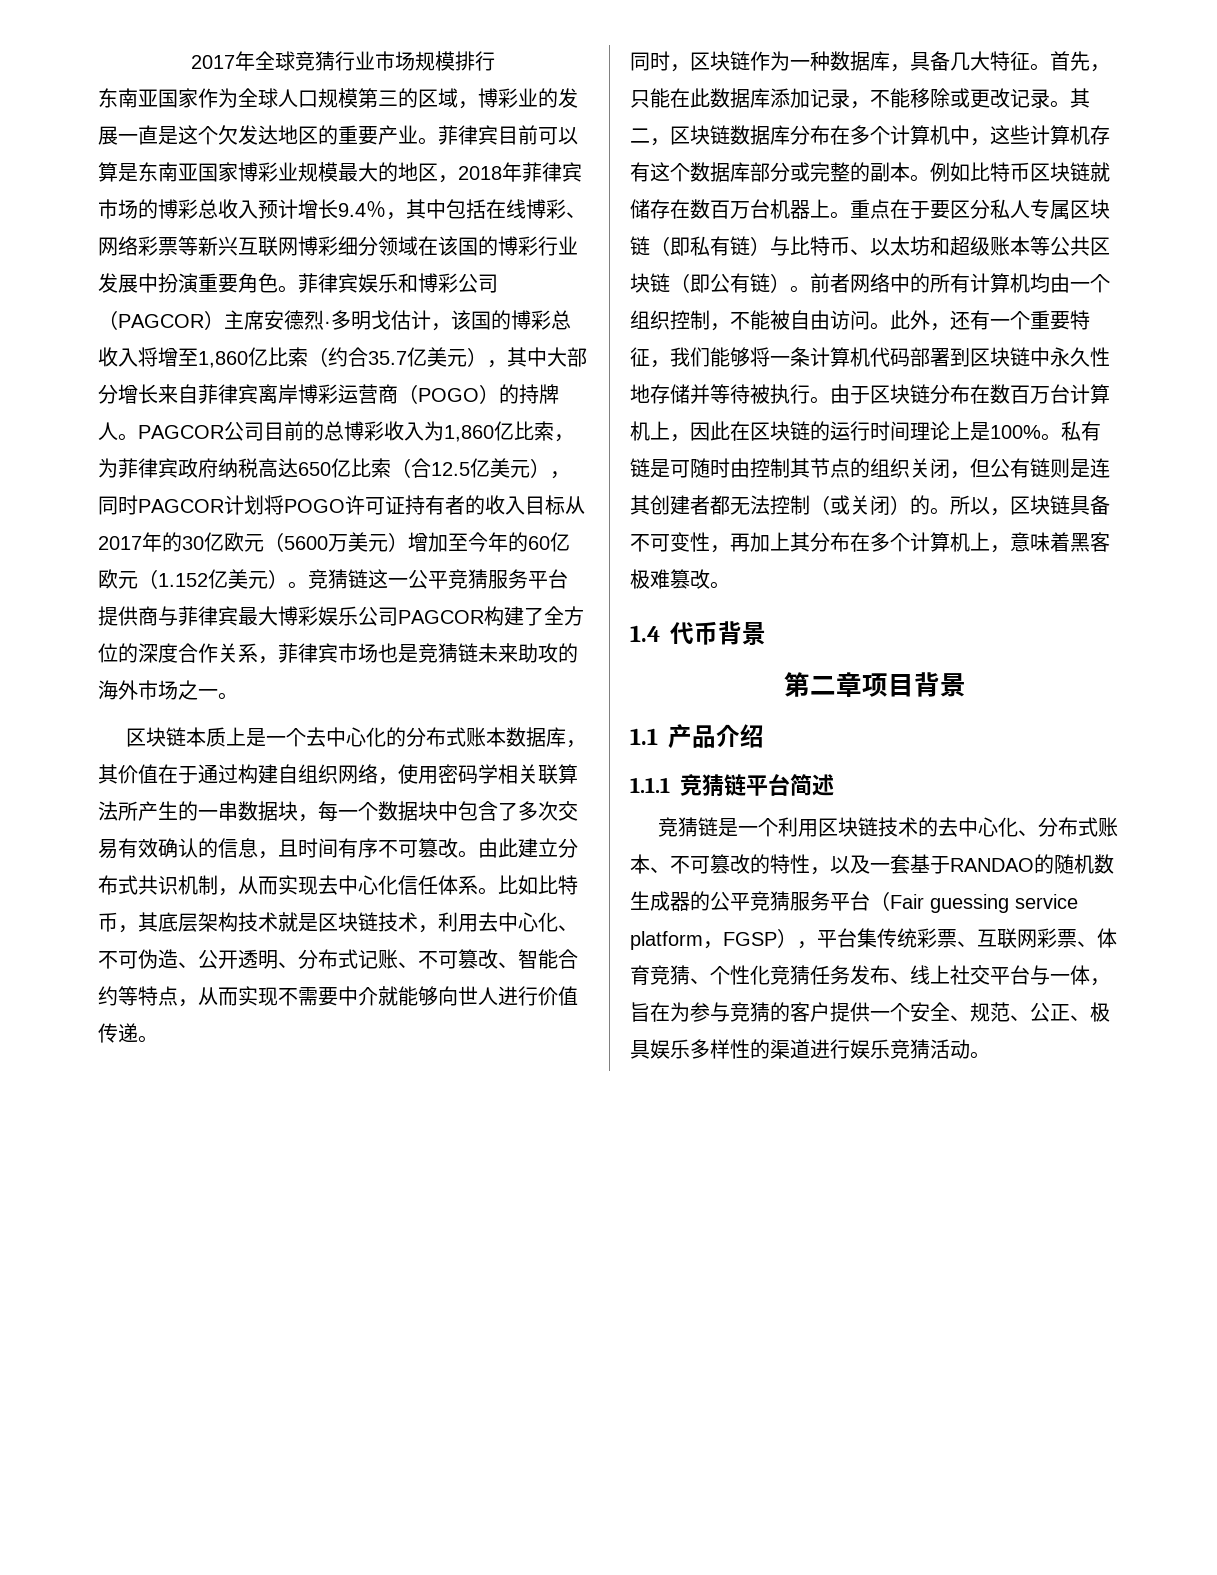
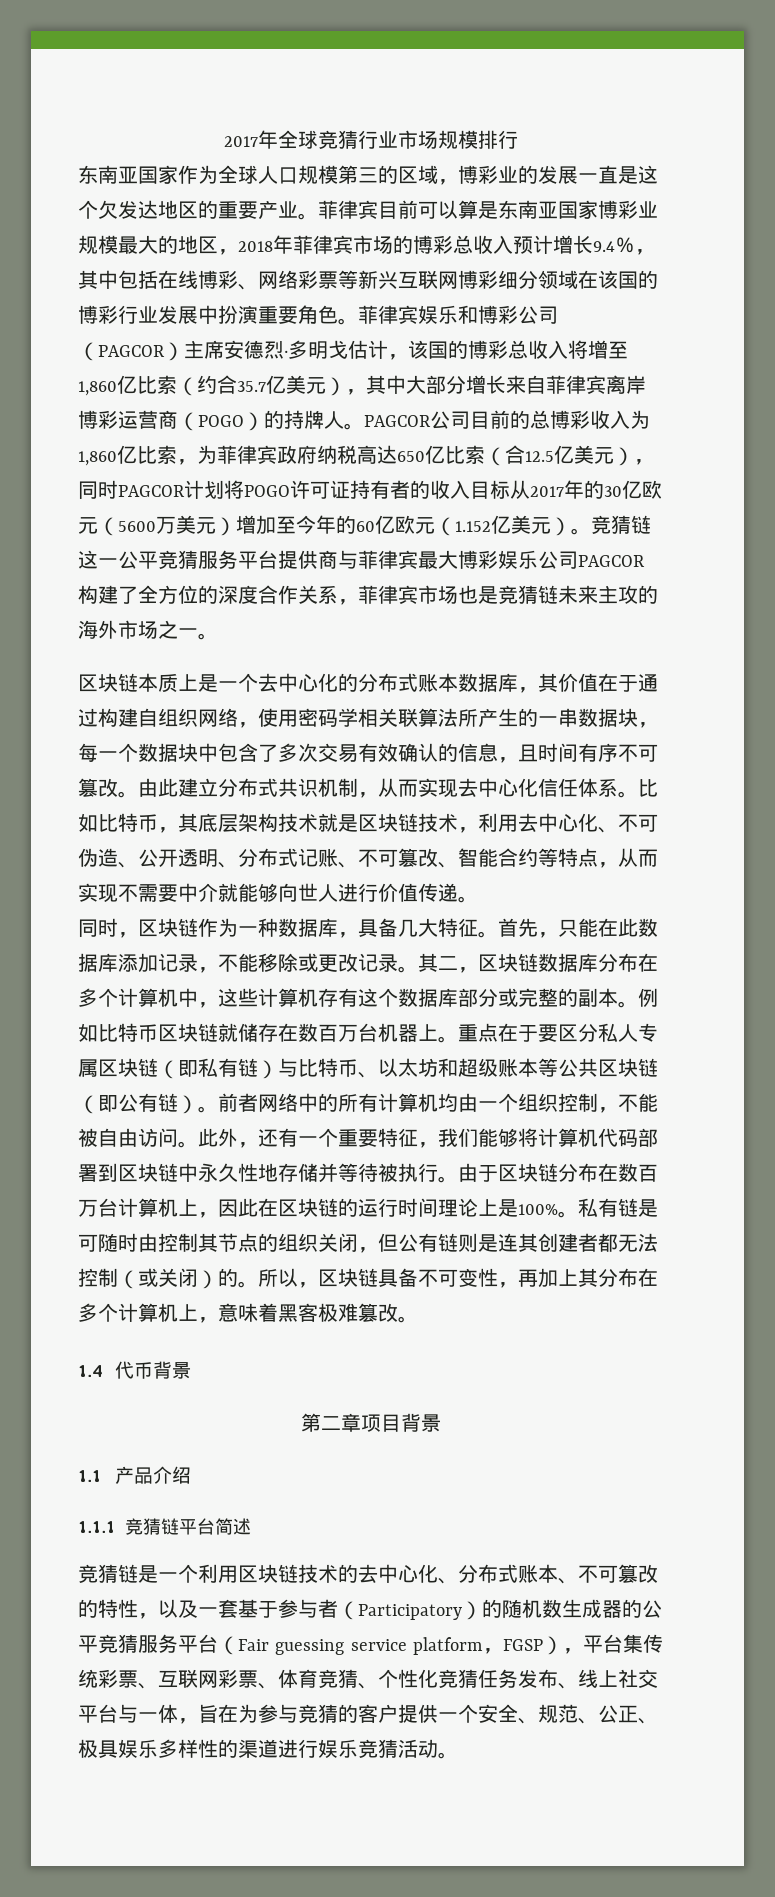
[518,643,538,663] 助 -> [598,585,618,604] 主
[770,347,810,367] 一条 -> (538, 1137) none
[950,858,1034,872] RANDAO -> [278,1599,482,1620] 参与者（Participatory）

